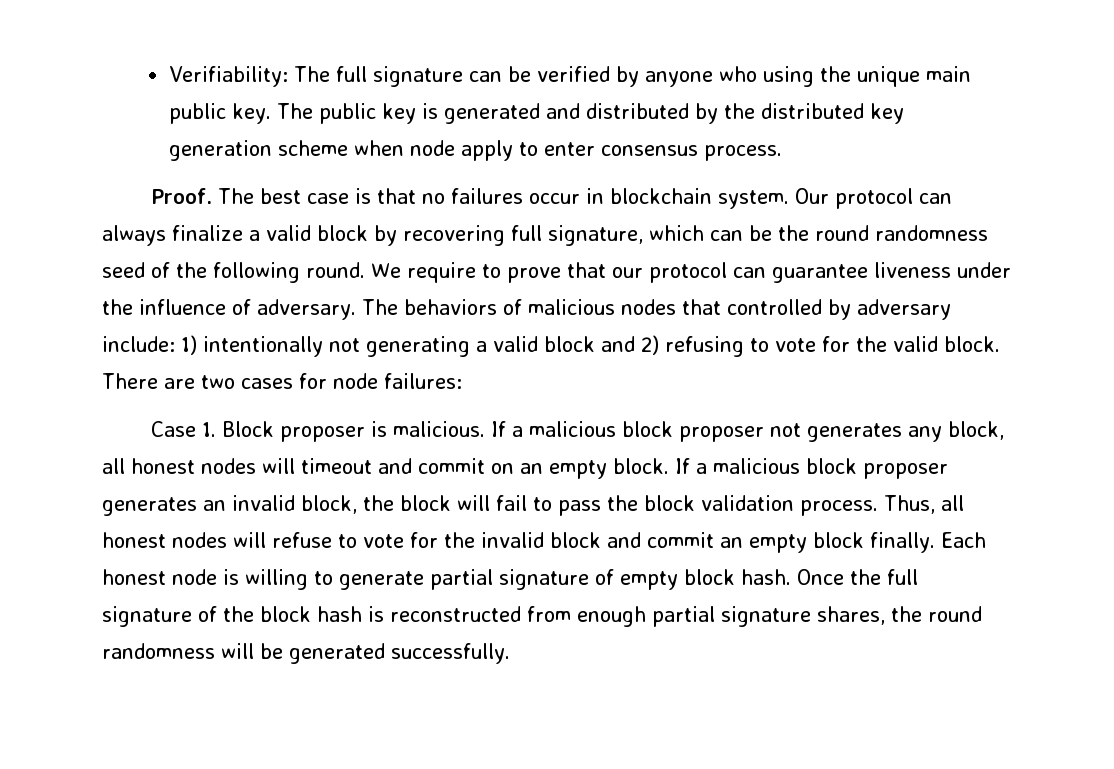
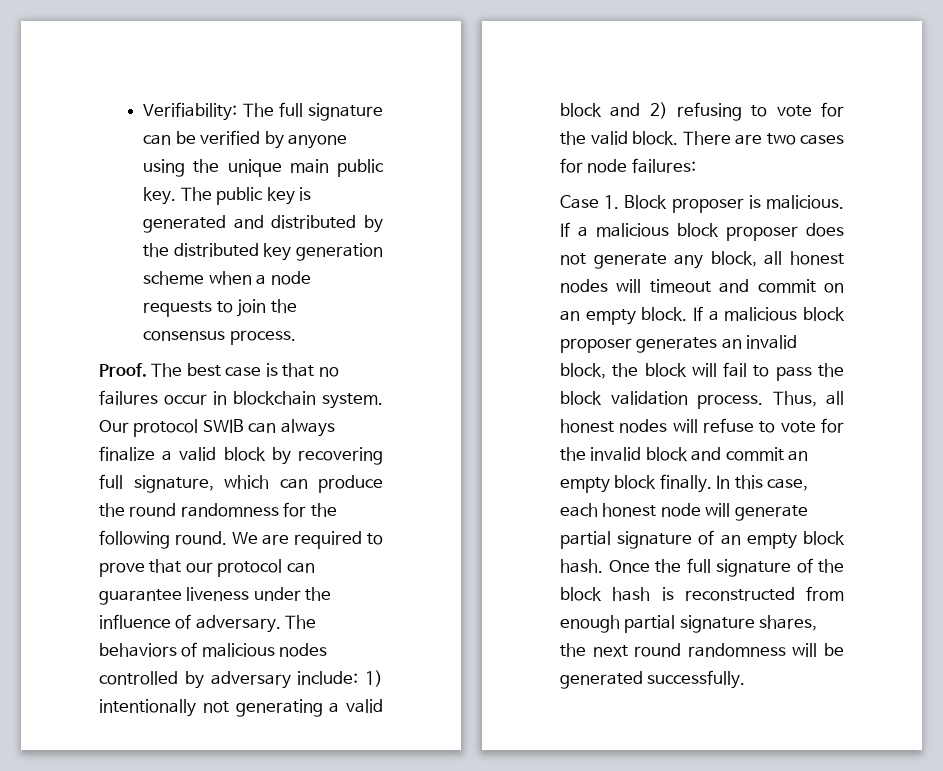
[718,66,757,82] who -> (348, 141) none
[409,140,595,161] node apply to enter -> [256,271,311,285] [143,299,297,317] a node requests to join the
(913, 198) none -> [202,419,244,433] SWIB
[749,225,988,241] [102,262,170,278] be the round randomness seed of -> [318,475,383,493] [99,502,307,517] produce the round randomness for
[406,262,476,283] require -> [262,531,363,549] are required
[681,299,721,315] that -> (328, 650) none
[769,423,902,442] not generates -> [806,223,844,237] [560,253,667,269] does not generate
[940,532,986,548] [102,569,333,590] Each honest node is willing to -> [716,475,809,491] [560,503,731,517] In this case, each honest node will
(614, 577) none -> [720,534,741,545] an
(922, 614) none -> [592,645,628,657] next

